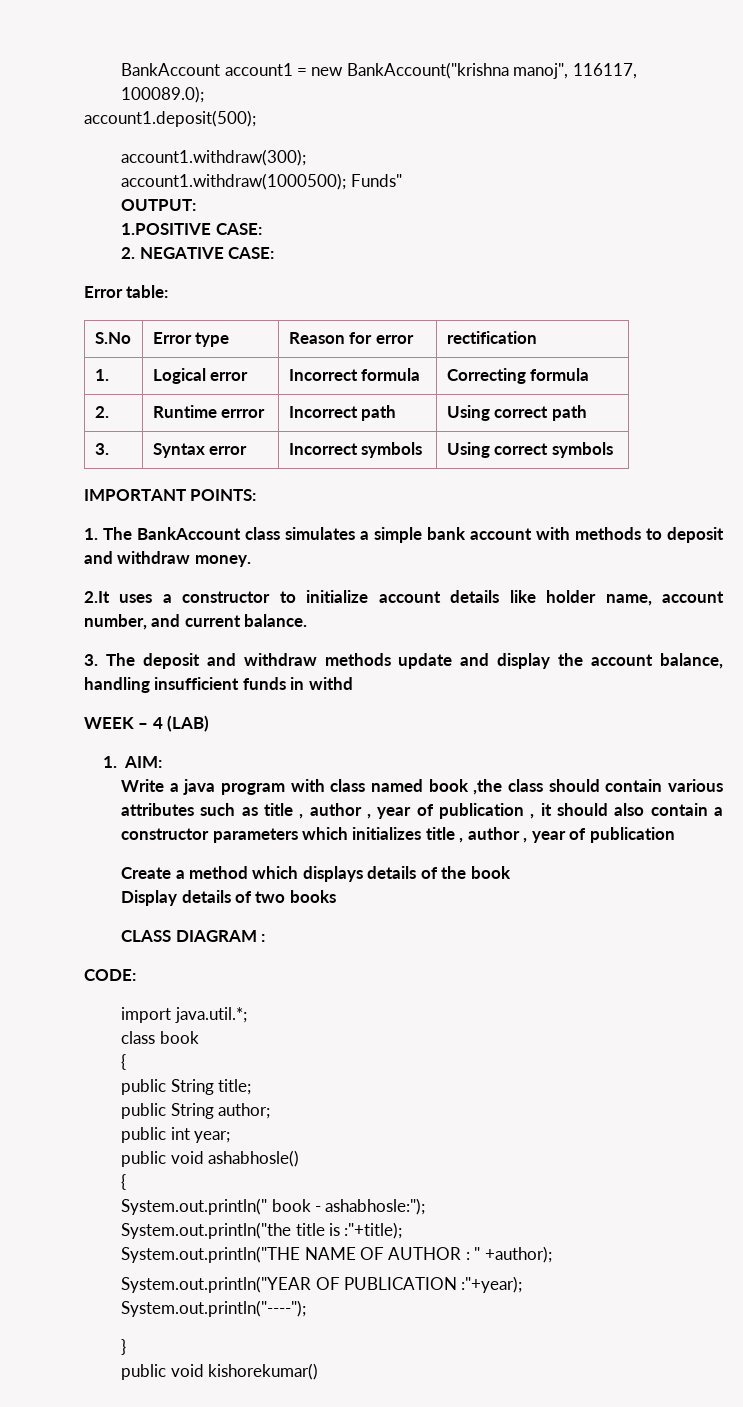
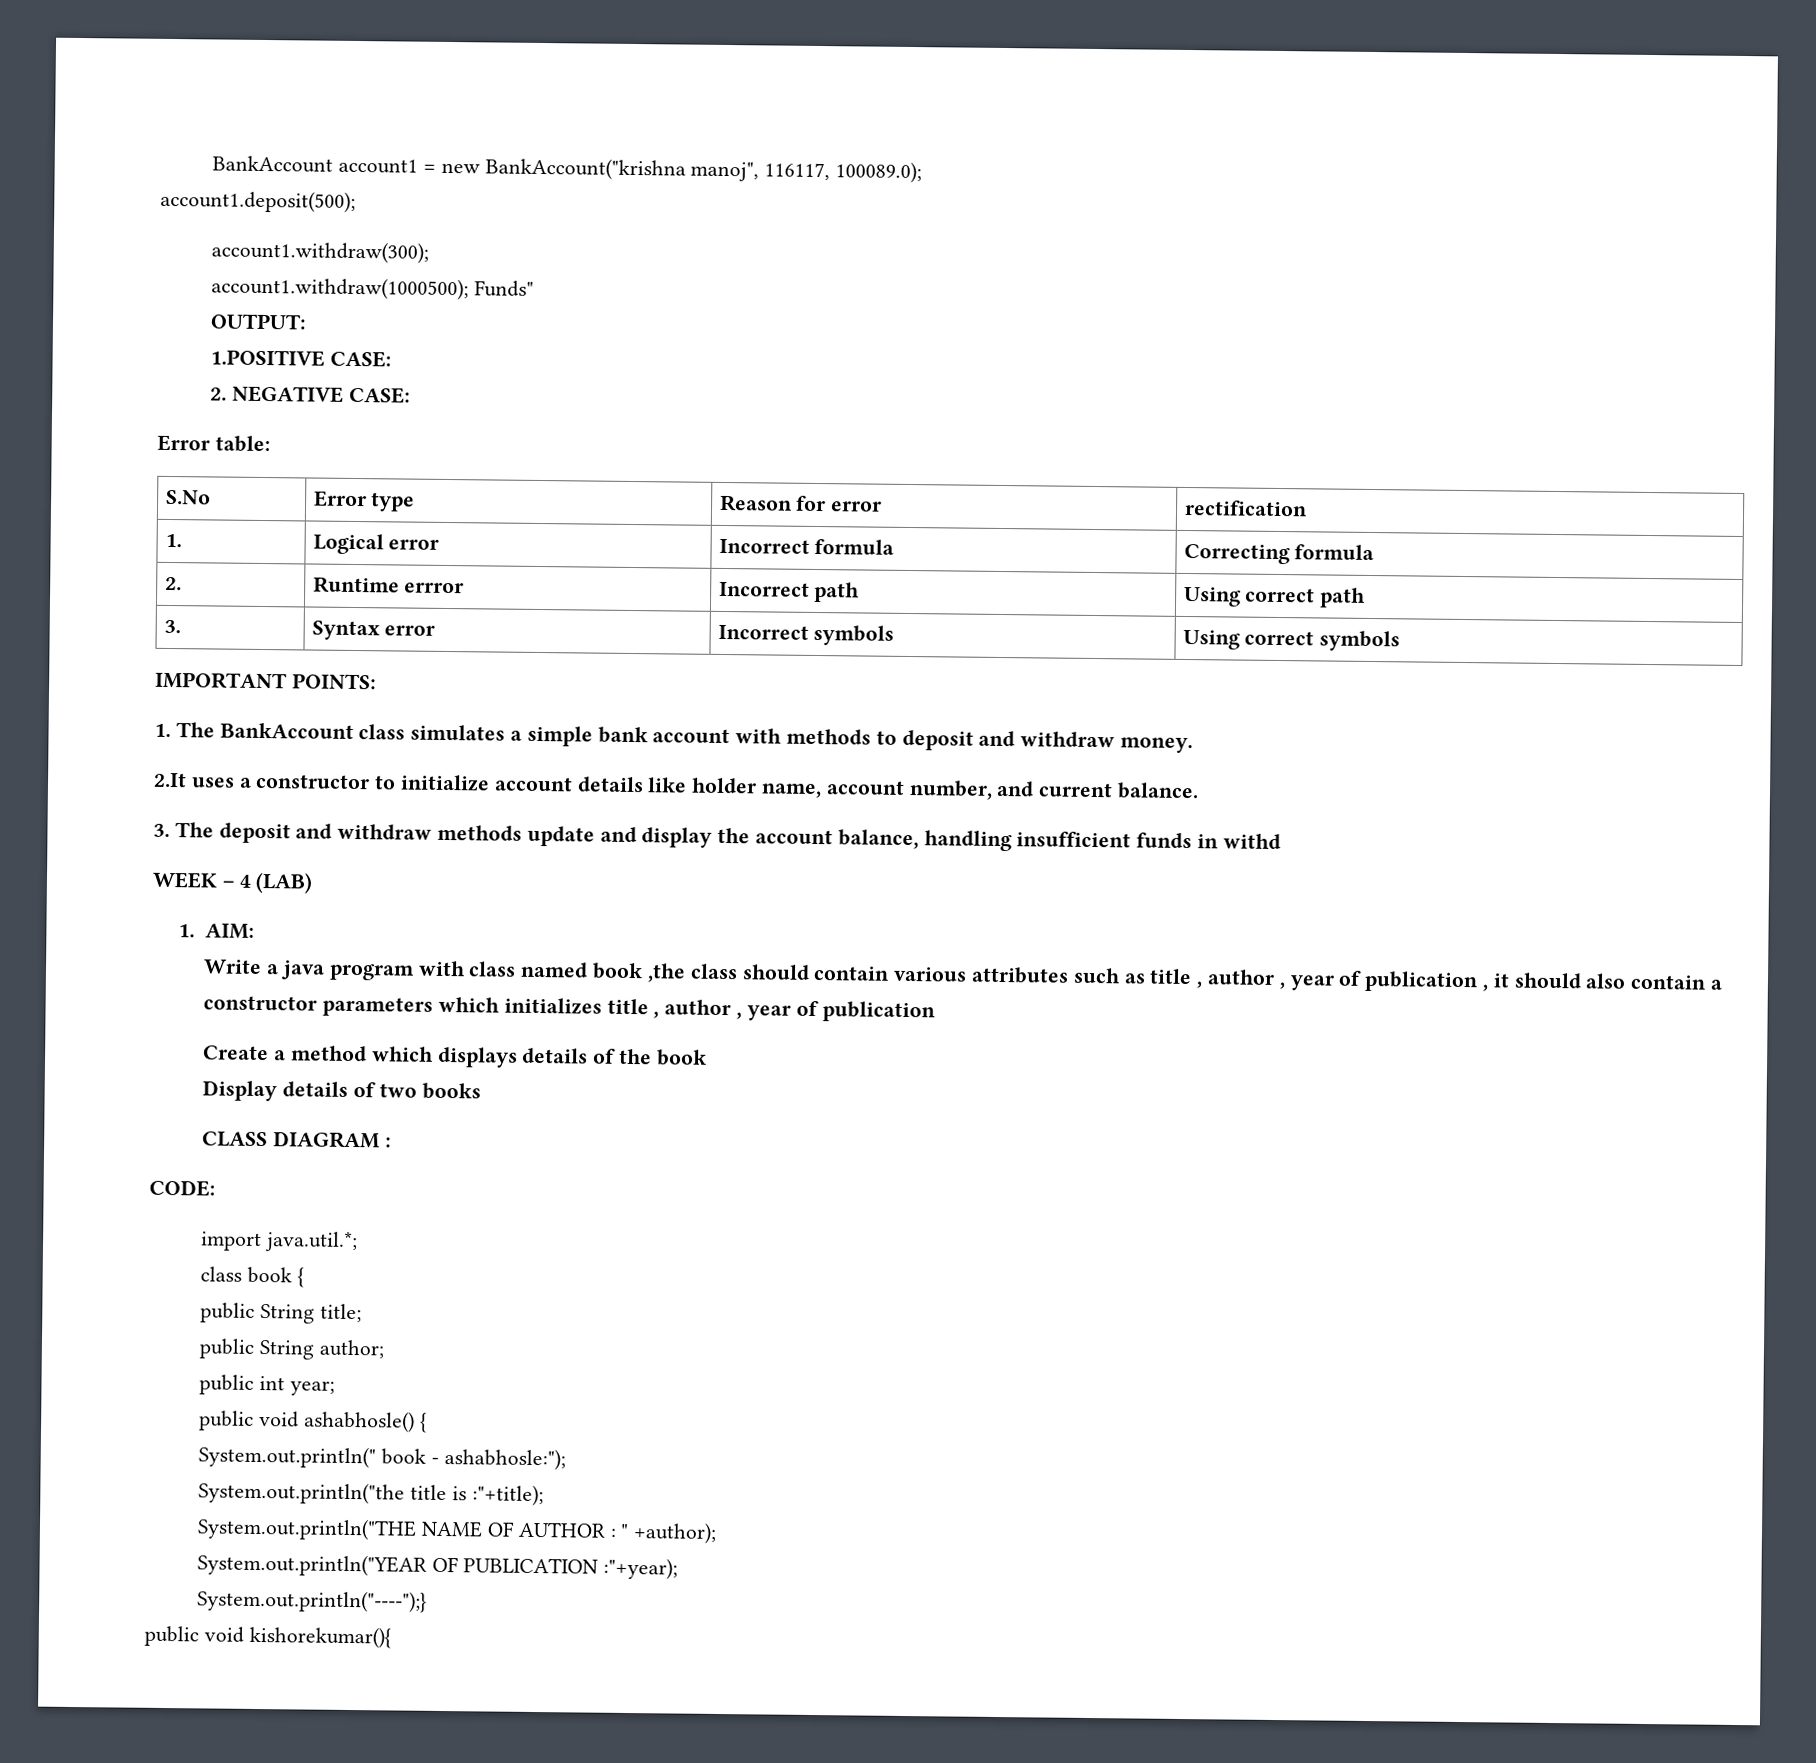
(199, 1037) // -> (293, 1275) none
(300, 1158) // -> (416, 1421) none
[121,1300,307,1317] [121,1339,127,1355] [121,1363,319,1380] System.out.println("----"); // } // public void kishorekumar() -> [197,1589,428,1613] [144,1625,391,1649] System.out.println("----");} // public void kishorekumar(){

